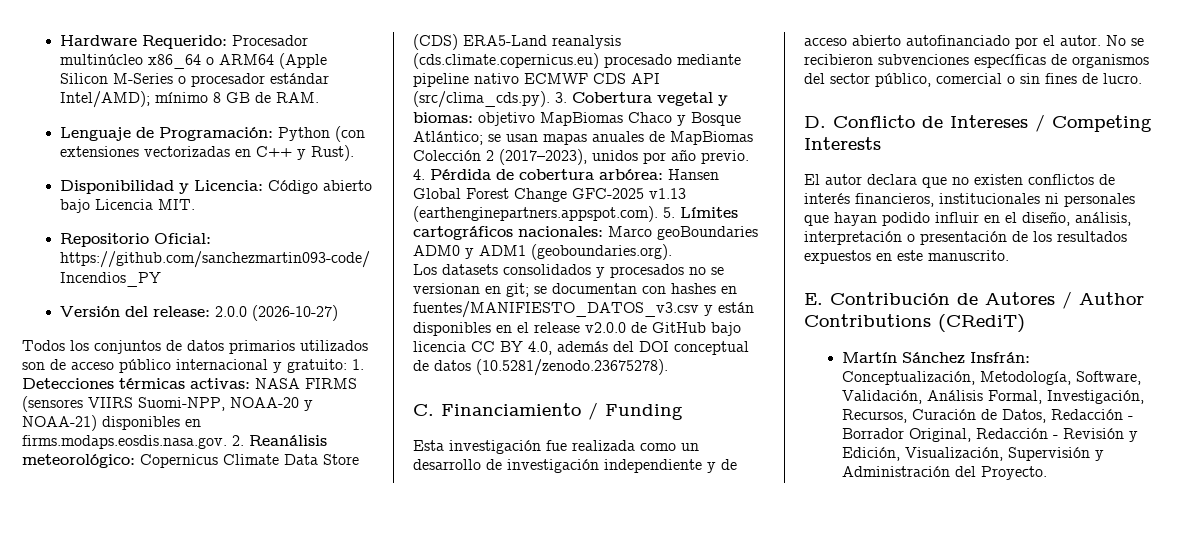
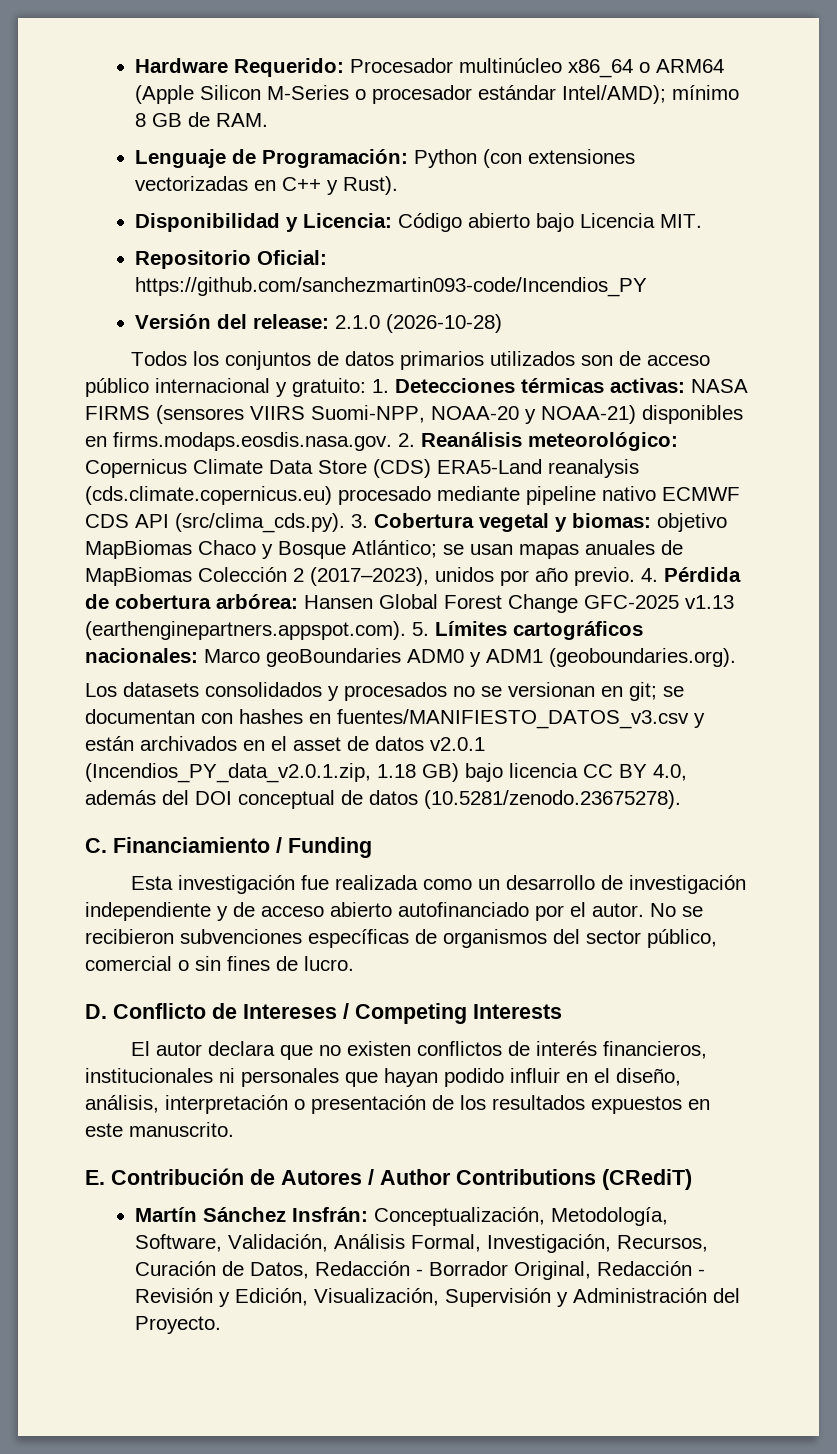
[214,305,338,321] 2.0.0 (2026-10-27) -> [334,314,502,333] 2.1.0 (2026-10-28)
[413,322,706,336] disponibles en el release v2.0.0 de GitHub -> [140,736,485,751] [85,763,459,783] archivados en el asset de datos v2.0.1 (Incendios_PY_data_v2.0.1.zip, 1.18 GB)

